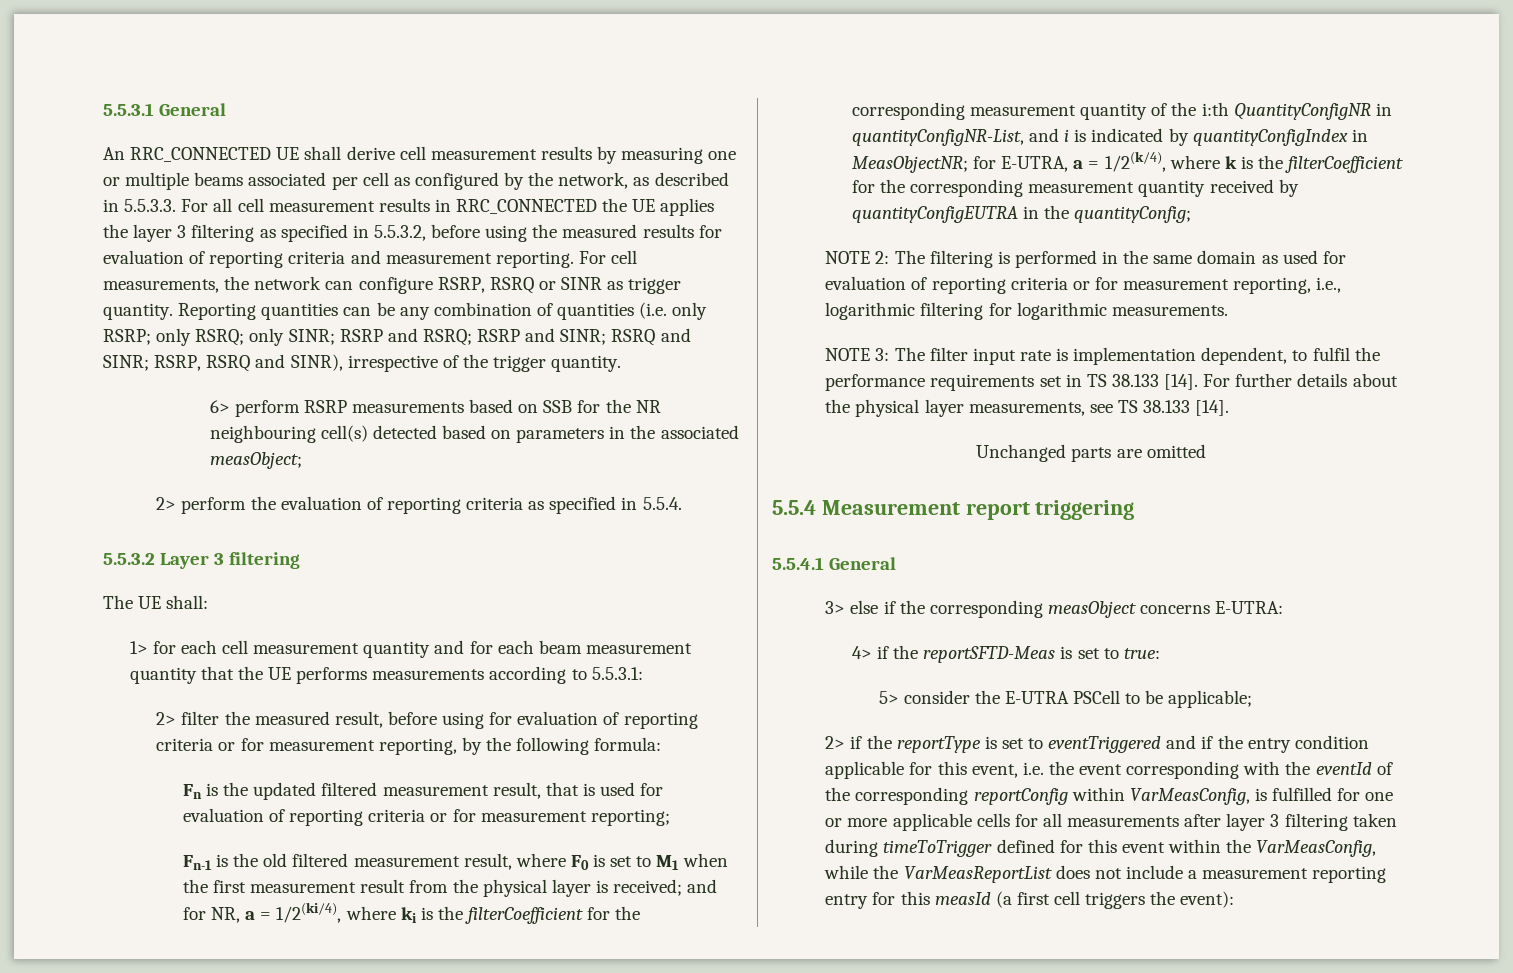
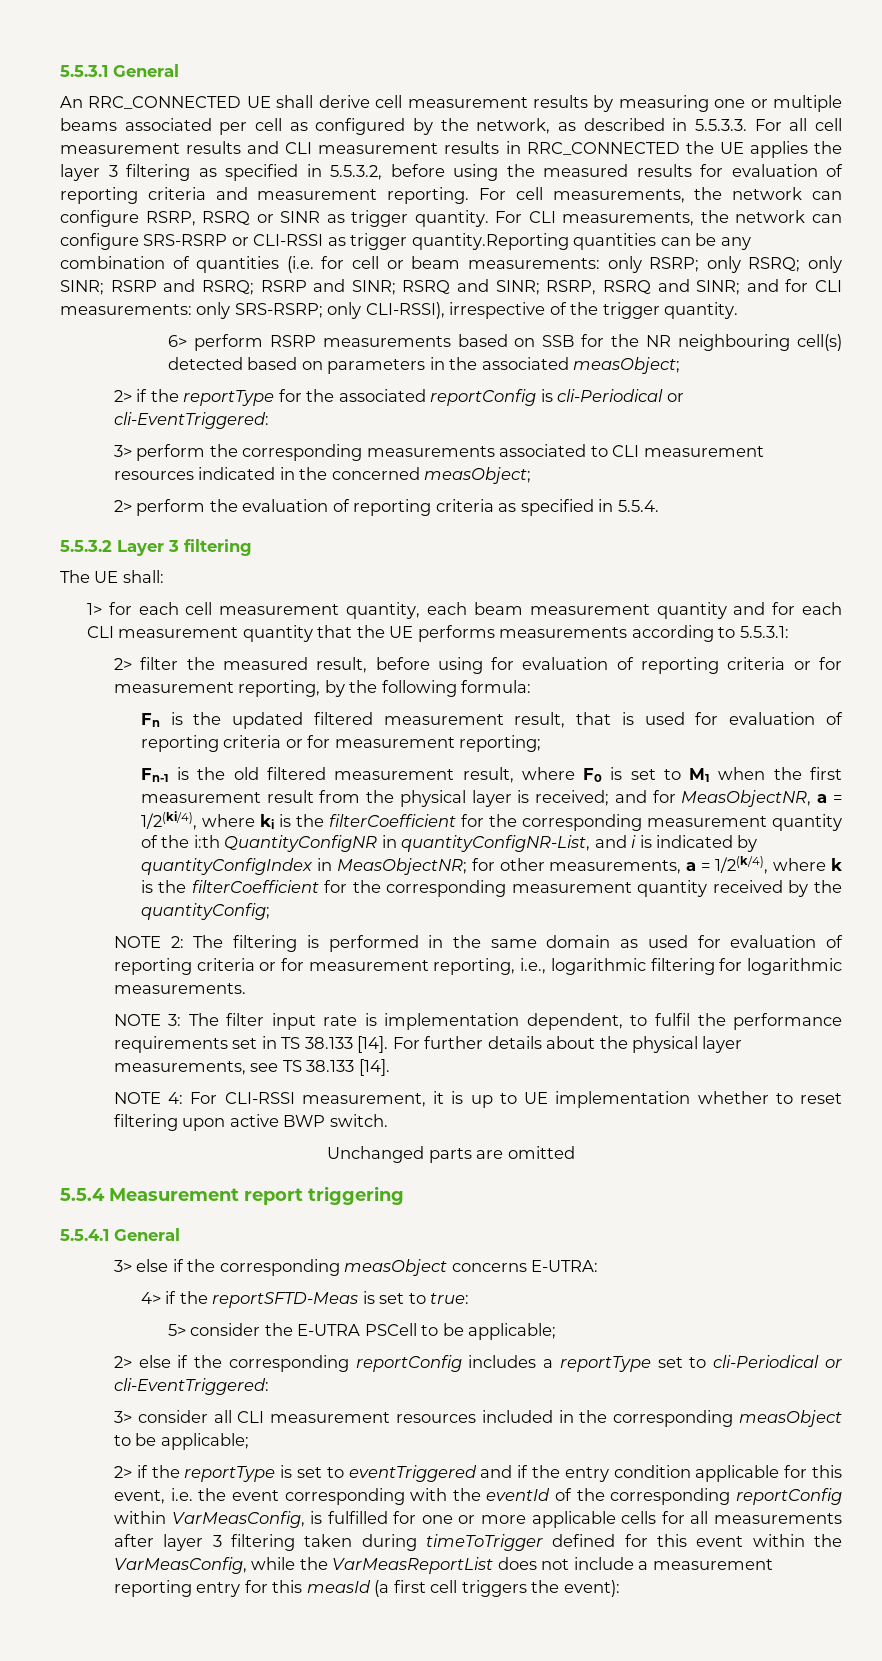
(430, 205) none -> [247,141,500,154] and CLI measurement results
[178,303,257,320] Reporting -> [495,210,843,226] [60,233,569,250] For CLI measurements, the network can configure SRS-RSRP or CLI-RSSI as trigger quantity.Reporting
(668, 310) none -> [321,256,600,269] for cell or beam measurements:
[290,354,343,371] SINR), -> [696,279,842,295] [60,302,445,319] SINR; and for CLI measurements: only SRS-RSRP; only CLI-RSSI),
(302, 460) none -> [113,389,684,406] [113,412,269,429] [113,444,764,461] [113,467,532,484] // 2> if the reportType for the associated reportConfig is cli-Periodical or cli-EventTriggered: // 3> perform the corresponding measurements associated to CLI measurement resources indicated in the concerned measObject;
(360, 648) none -> [346,602,650,619] quantity, each beam measurement
[538,640,582,654] beam -> [86,626,114,638] CLI
[211,907,241,923] NR, -> [681,790,812,807] MeasObjectNR,
[1001,156,1069,172] E-UTRA, -> [499,858,682,874] other measurements,
[851,206,1040,223] quantityConfigEUTRA in -> (809, 888) none
(1230, 408) none -> [113,1091,842,1108] [113,1114,388,1131] // NOTE 4: For CLI-RSSI measurement, it is up to UE implementation whether to reset filtering upon active BWP switch.
(1253, 699) none -> [113,1355,842,1372] [113,1378,269,1395] [113,1410,842,1427] [113,1433,249,1450] // 2> else if the corresponding reportConfig includes a reportType set to cli-Periodical or cli-EventTriggered: // 3> consider all CLI measurement resources included in the corresponding measObject to be applicable;

